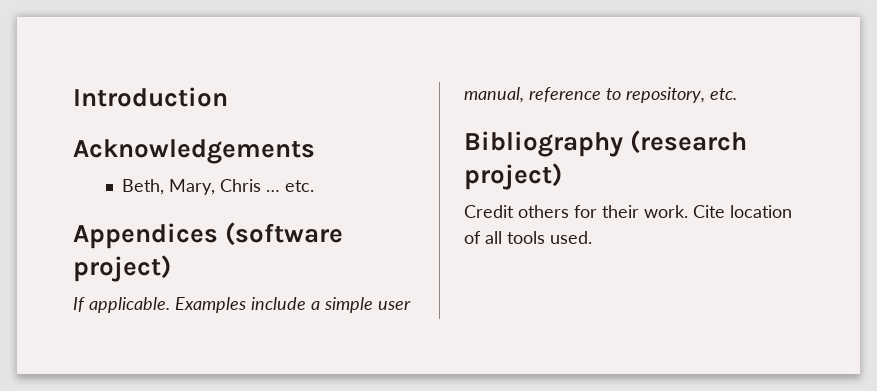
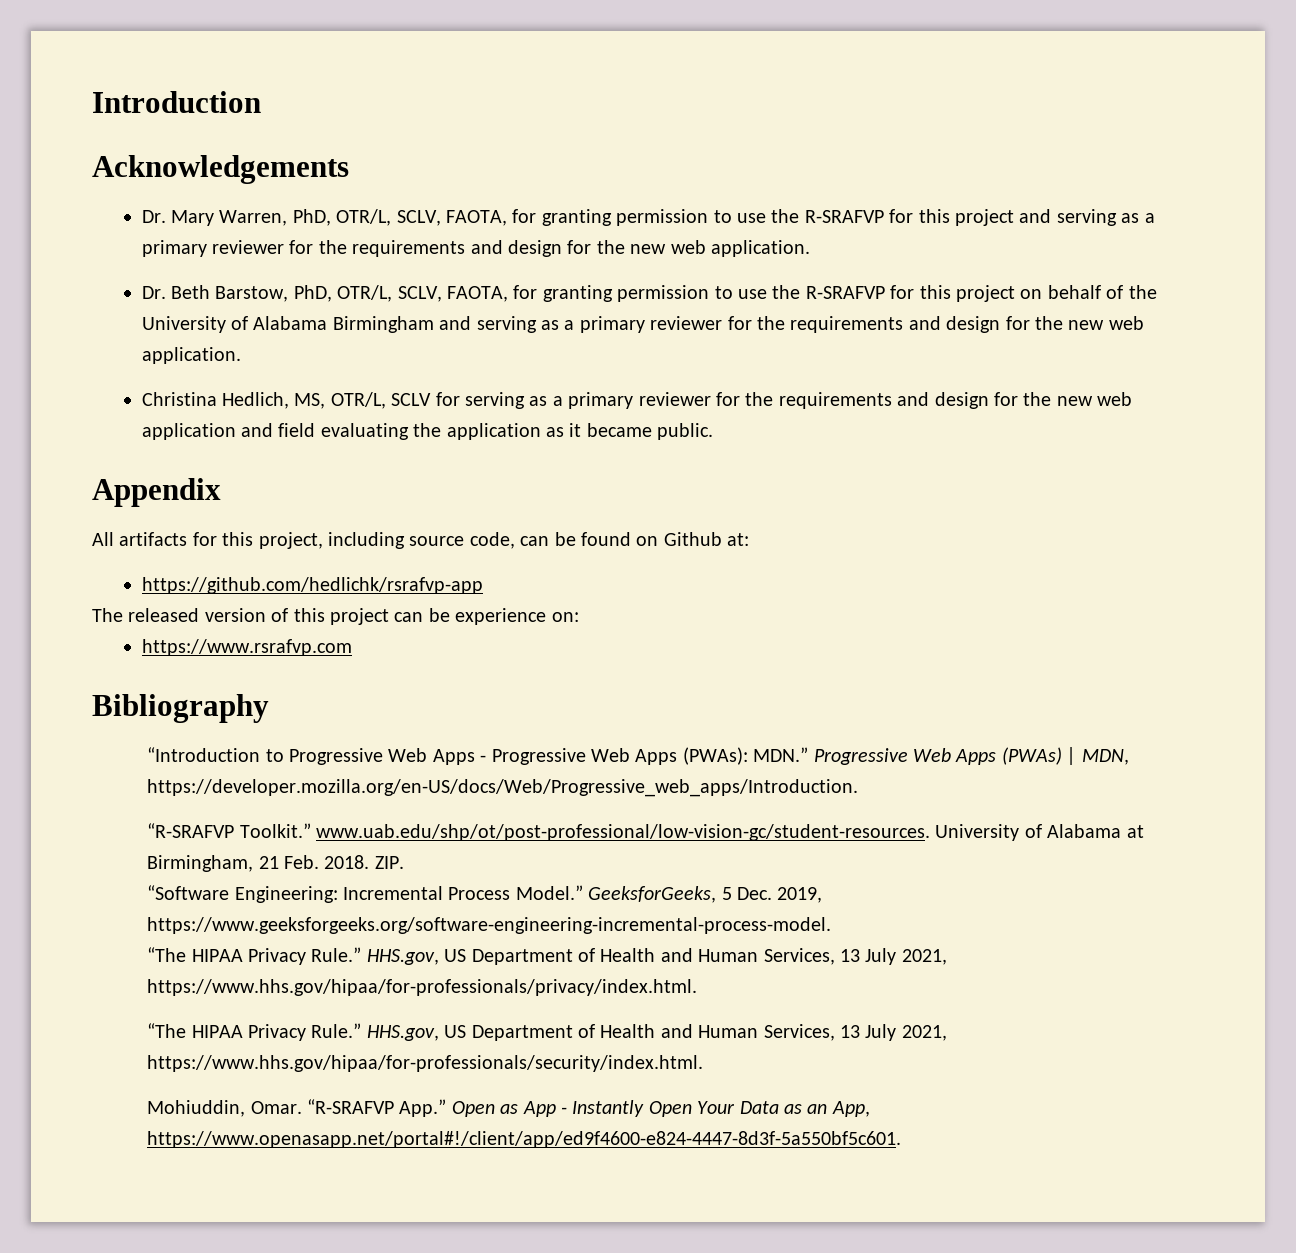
[122,179,315,195] [73,222,344,249] [73,255,171,282] [73,297,411,313] [464,87,737,103] [464,130,748,157] [464,163,562,190] [464,205,792,218] [464,231,592,244] Beth, Mary, Chris … etc. // Appendices (software project) // If applicable. Examples include a simple user manual, reference to repository, etc. // Bibliography (research project) // Credit others for their work. Cite location of all tools used. -> [141,209,1155,226] [141,240,811,257] [141,285,1157,302] [141,316,1144,333] [141,347,241,364] [141,392,1133,409] [141,423,714,440] [92,478,221,507] [92,532,750,549] [141,577,483,594] [92,608,579,625] [141,639,352,656] [92,694,269,723] [147,747,1129,765] [147,779,859,797] [147,823,1144,841] [147,855,404,872] [147,885,823,903] [147,917,832,934] [147,947,947,965] [147,979,698,996] [147,1023,947,1041] [147,1055,704,1072] [147,1099,870,1117] [147,1131,902,1148] Dr. Mary Warren, PhD, OTR/L, SCLV, FAOTA, for granting permission to use the R-SRAFVP for this project and serving as a primary reviewer for the requirements and design for the new web application. // Dr. Beth Barstow, PhD, OTR/L, SCLV, FAOTA, for granting permission to use the R-SRAFVP for this project on behalf of the University of Alabama Birmingham and serving as a primary reviewer for the requirements and design for the new web application. // Christina Hedlich, MS, OTR/L, SCLV for serving as a primary reviewer for the requirements and design for the new web application and field evaluating the application as it became public. // Appendix // All artifacts for this project, including source code, can be found on Github at: // https://github.com/hedlichk/rsrafvp-app // The released version of this project can be experience on: // https://www.rsrafvp.com // Bibliography // “Introduction to Progressive Web Apps - Progressive Web Apps (PWAs): MDN.” Progressive Web Apps (PWAs) | MDN, https://developer.mozilla.org/en-US/docs/Web/Progressive_web_apps/Introduction. // “R-SRAFVP Toolkit.” www.uab.edu/shp/ot/post-professional/low-vision-gc/student-resources. University of Alabama at Birmingham, 21 Feb. 2018. ZIP. // “Software Engineering: Incremental Process Model.” GeeksforGeeks, 5 Dec. 2019, https://www.geeksforgeeks.org/software-engineering-incremental-process-model. // “The HIPAA Privacy Rule.” HHS.gov, US Department of Health and Human Services, 13 July 2021, https://www.hhs.gov/hipaa/for-professionals/privacy/index.html. // “The HIPAA Privacy Rule.” HHS.gov, US Department of Health and Human Services, 13 July 2021, https://www.hhs.gov/hipaa/for-professionals/security/index.html. // Mohiuddin, Omar. “R-SRAFVP App.” Open as App - Instantly Open Your Data as an App, https://www.openasapp.net/portal#!/client/app/ed9f4600-e824-4447-8d3f-5a550bf5c601.

